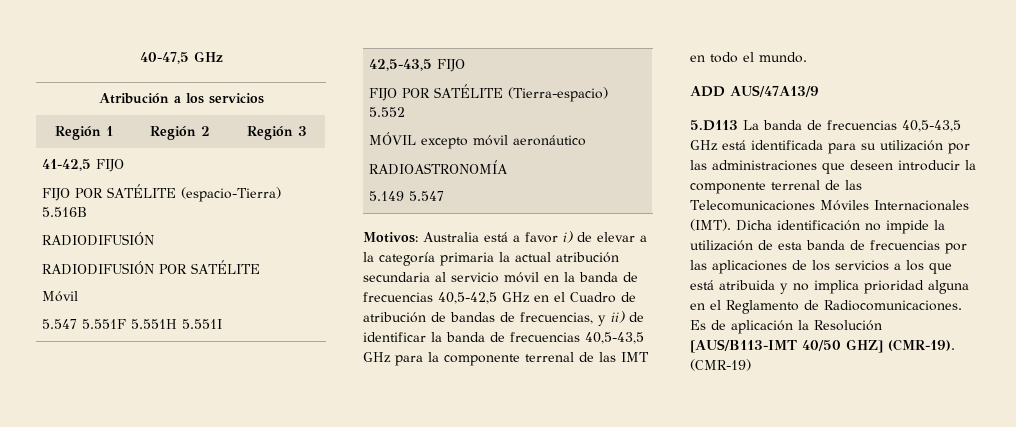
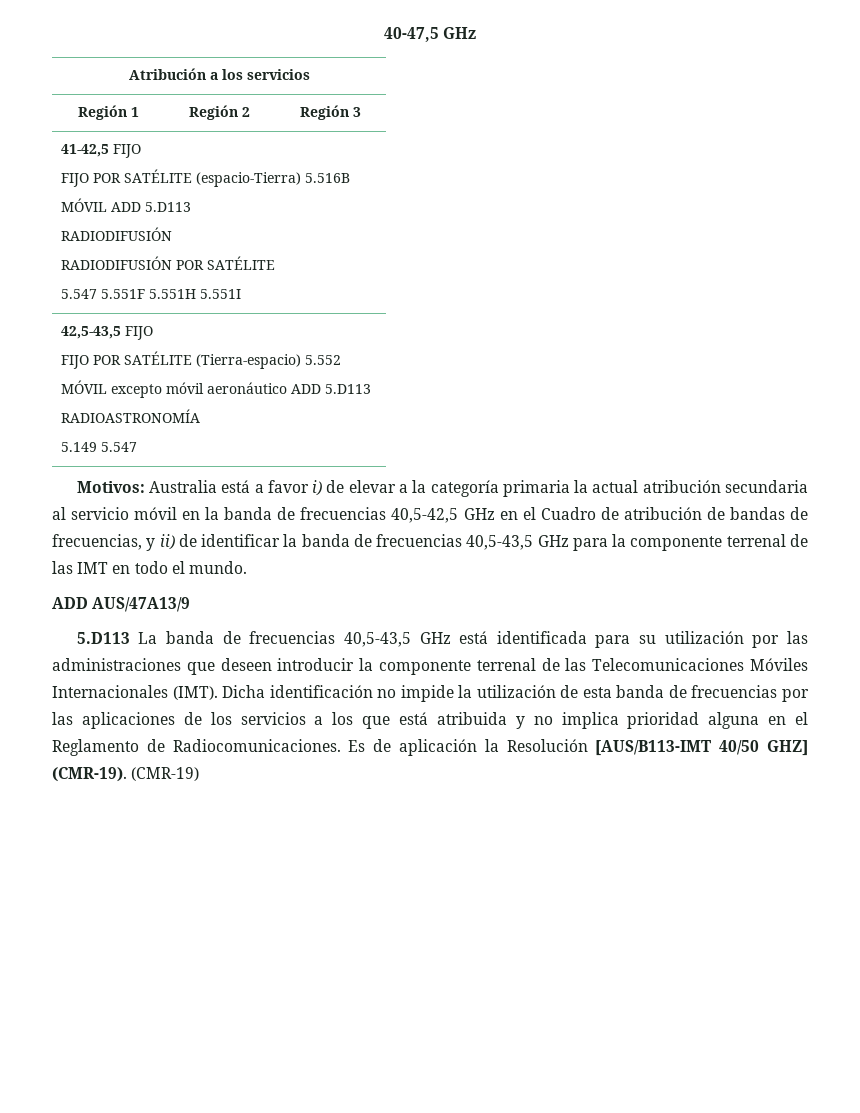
(87, 212) none -> [60,198,191,212] // MÓVIL ADD 5.D113
[41,291,78,302] // Móvil -> (275, 263) none
(586, 140) none -> [290,384,371,394] ADD 5.D113

